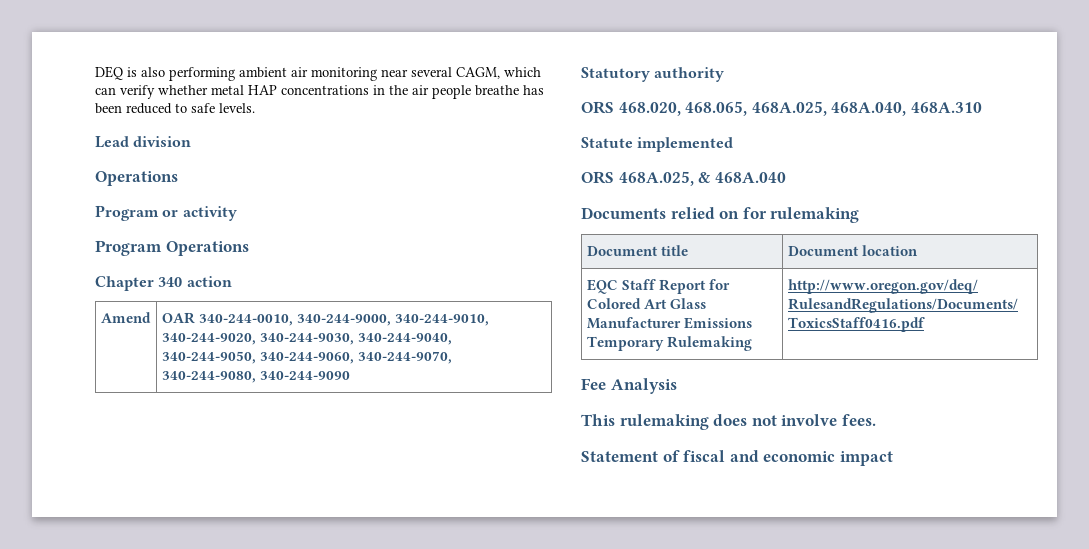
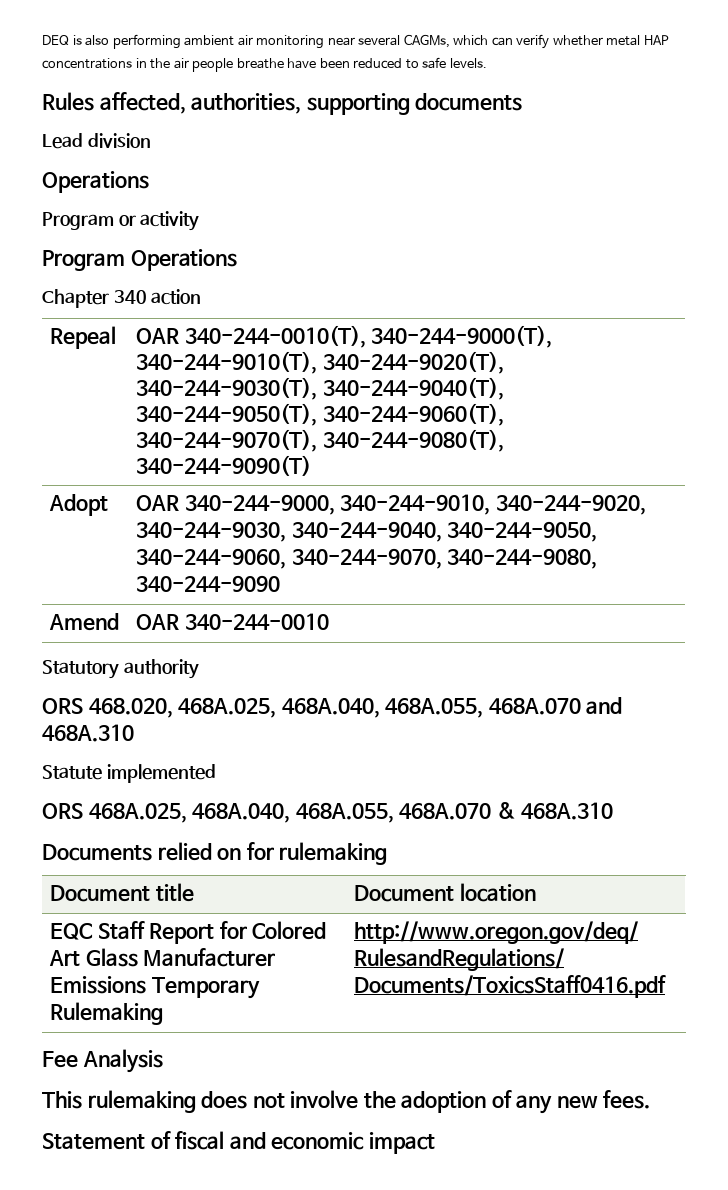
[456,67,500,79] CAGM, -> [403,34,450,48] CAGMs,
[523,85,544,95] has -> [287,58,317,69] have
(255, 108) none -> [42,92,523,115] // Rules affected, authorities, supporting documents
[100,312,151,323] [161,312,293,326] Amend | OAR 340-244-0010, -> [50,326,117,349] [136,325,553,348] [136,351,504,374] [136,377,504,400] [136,403,504,426] [136,429,504,452] [136,455,312,476] [49,494,109,516] [136,495,180,511] Repeal | OAR 340-244-0010(T), 340-244-9000(T), 340-244-9010(T), 340-244-9020(T), 340-244-9030(T), 340-244-9040(T), 340-244-9050(T), 340-244-9060(T), 340-244-9070(T), 340-244-9080(T), 340-244-9090(T) // Adopt | OAR
(350, 375) none -> [49,613,120,631] [136,613,329,630] // Amend | OAR 340-244-0010
[685,101,907,116] 468.065, 468A.025, 468A.040, -> [178,697,623,718] 468A.025, 468A.040, 468A.055, 468A.070 and
[698,172,786,183] & 468A.040 -> [192,802,614,823] 468A.040, 468A.055, 468A.070 & 468A.310
(838, 420) none -> [363,1090,598,1114] the adoption of any new

